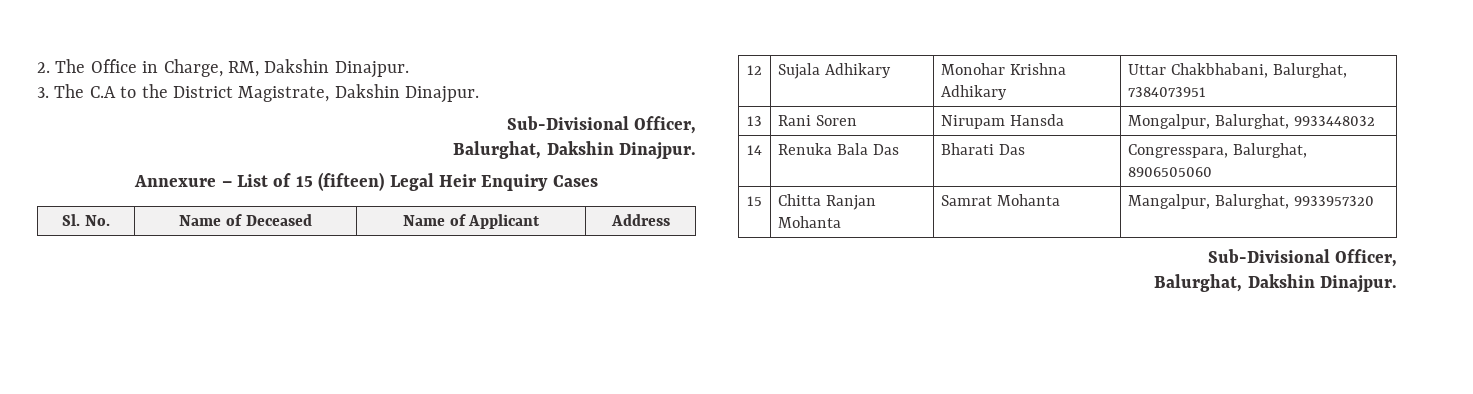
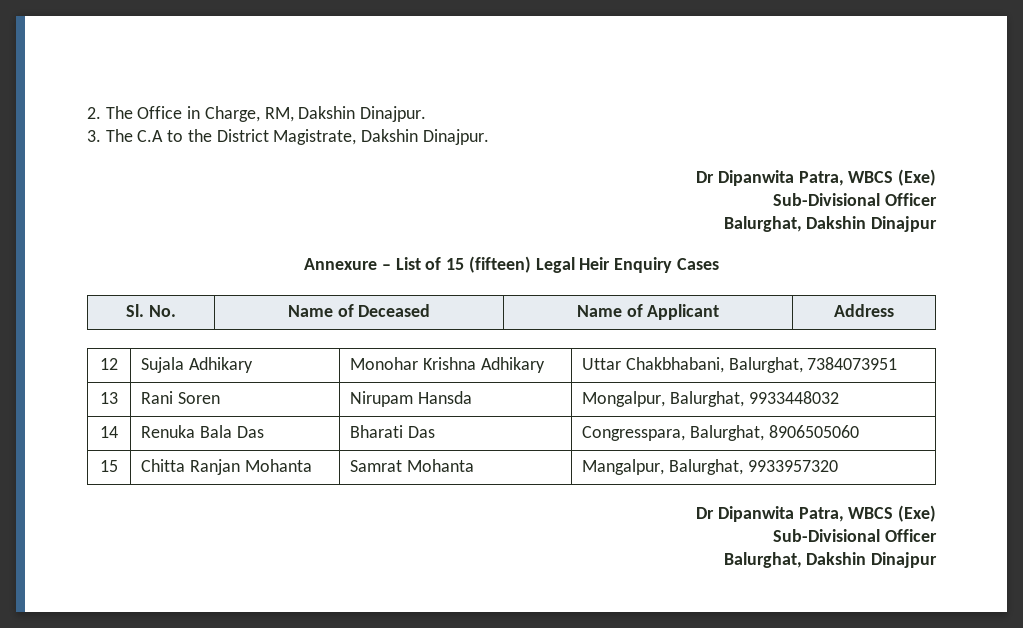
[506,116,696,134] [453,141,696,160] // Sub-Divisional Officer, // Balurghat, Dakshin Dinajpur. -> [696,169,937,186] [773,193,937,206] [723,216,937,232] // Dr Dipanwita Patra, WBCS (Exe) // Sub-Divisional Officer // Balurghat, Dakshin Dinajpur
[1207,249,1397,267] [1154,274,1397,293] // Sub-Divisional Officer, // Balurghat, Dakshin Dinajpur. -> [696,505,937,522] [773,529,937,542] [723,552,937,568] // Dr Dipanwita Patra, WBCS (Exe) // Sub-Divisional Officer // Balurghat, Dakshin Dinajpur

